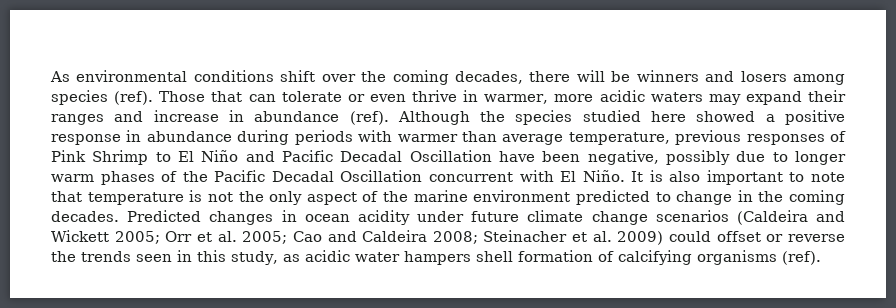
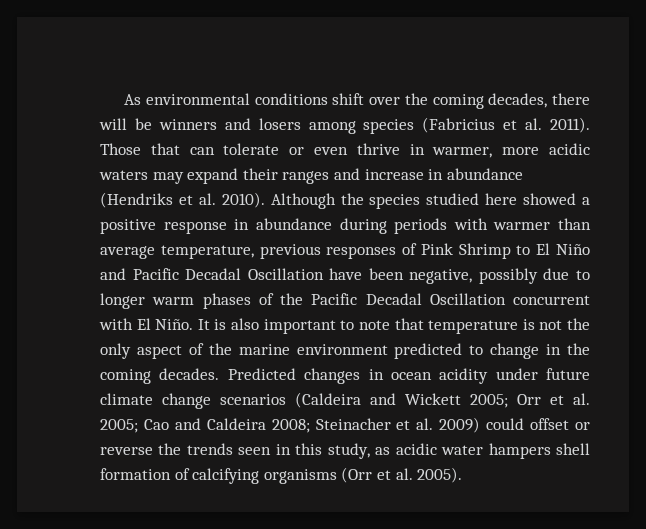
[114,91,154,105] (ref). -> [422,117,590,133] (Fabricius et al. 2011).
[349,111,389,125] (ref). -> [100,192,265,208] (Hendriks et al. 2010).
[781,251,821,265] (ref). -> [341,467,463,483] (Orr et al. 2005).

